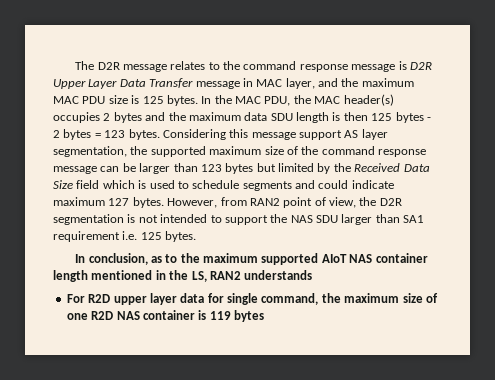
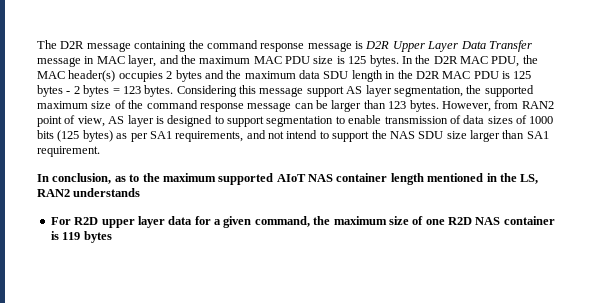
[170,61,220,70] relates to -> [134,41,187,52] containing
(232, 99) none -> [433,56,458,64] D2R
[332,112,368,121] is then -> [385,70,510,79] in the D2R MAC PDU is
[225,163,430,174] [53,180,394,191] [53,197,130,206] bytes but limited by the Received Data Size field which is used to schedule segments and could indicate maximum 127 -> (407, 105) none
[359,197,402,206] [53,214,208,225] the D2R segmentation is not intended -> [108,115,554,127] [37,130,318,142] AS layer is designed to support segmentation to enable transmission of data sizes of 1000 bits (125 bytes) as per SA1 requirements, and not intend
(338, 219) none -> [446,131,467,139] size
[53,231,197,242] requirement i.e. 125 bytes. -> [37,146,100,157] requirement.
[227,293,258,305] single -> [214,216,252,228] a given

